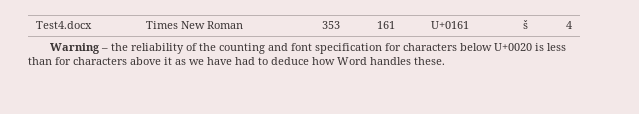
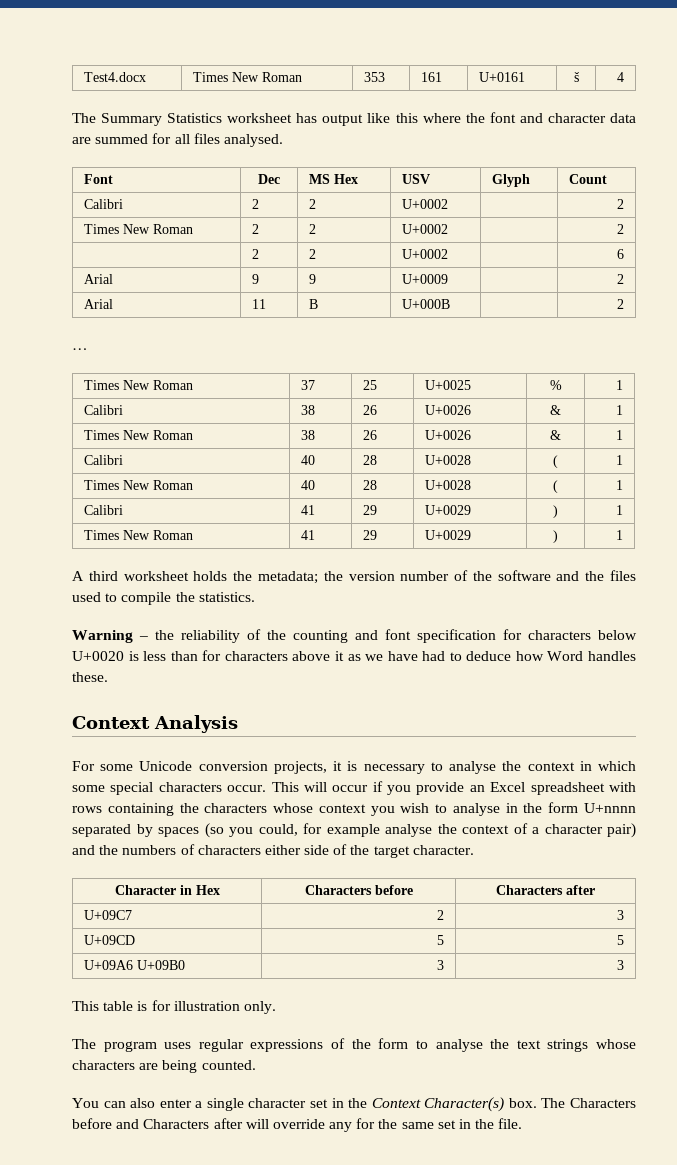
(572, 25) none -> [72,112,637,126] [72,133,283,147] [83,174,113,184] [258,174,280,184] [308,174,358,184] [401,174,430,184] [491,174,530,187] [568,174,607,184] [83,199,123,209] [251,199,259,209] [308,199,316,209] [401,199,448,209] [617,199,625,209] [83,224,193,234] [251,224,259,234] [308,224,316,234] [401,224,448,234] [617,224,625,234] [251,249,259,259] [308,249,316,259] [401,249,448,259] [617,249,625,259] [83,274,113,284] [251,274,259,284] [308,274,316,284] [401,274,448,284] [617,274,625,284] [83,299,113,309] [251,299,266,309] [308,299,318,309] [401,299,450,309] [617,299,625,309] [72,348,88,350] [83,380,193,390] [300,380,315,390] [362,380,377,390] [424,380,471,390] [549,380,562,390] [616,380,624,390] [83,405,123,415] [300,405,315,415] [362,405,377,415] [424,405,471,415] [550,405,561,415] [616,405,624,415] [83,430,193,440] [300,430,315,440] [362,430,377,440] [424,430,471,440] [550,430,561,440] [616,430,624,440] [83,455,123,465] [300,455,315,465] [362,455,377,465] [424,455,471,465] [553,455,558,468] [616,455,624,465] [83,480,193,490] [300,480,315,490] [362,480,377,490] [424,480,471,490] [553,480,558,493] [616,480,624,490] [83,505,123,515] [300,505,315,515] [362,505,377,515] [424,505,471,515] [553,505,558,518] [616,505,624,515] [83,530,193,540] [300,530,315,540] [362,530,377,540] [424,530,471,540] [553,530,558,543] [616,530,624,540] [72,570,636,584] [72,592,255,605] // The Summary Statistics worksheet has output like this where the font and character data are summed for all files analysed. // Font | Dec | MS Hex | USV | Glyph | Count // Calibri | 2 | 2 | U+0002 | | 2 // Times New Roman | 2 | 2 | U+0002 | | 2 // | 2 | 2 | U+0002 | | 6 // Arial | 9 | 9 | U+0009 | | 2 // Arial | 11 | B | U+000B | | 2 // … // Times New Roman | 37 | 25 | U+0025 | % | 1 // Calibri | 38 | 26 | U+0026 | & | 1 // Times New Roman | 38 | 26 | U+0026 | & | 1 // Calibri | 40 | 28 | U+0028 | ( | 1 // Times New Roman | 40 | 28 | U+0028 | ( | 1 // Calibri | 41 | 29 | U+0029 | ) | 1 // Times New Roman | 41 | 29 | U+0029 | ) | 1 // A third worksheet holds the metadata; the version number of the software and the files used to compile the statistics.
(445, 61) none -> [72,715,238,733] [72,761,636,774] [72,781,636,795] [72,802,636,816] [72,823,636,838] [72,844,474,858] [114,885,220,895] [304,885,413,895] [496,885,595,895] [83,910,132,920] [437,910,445,920] [617,910,625,920] [83,935,135,945] [437,935,445,945] [617,935,625,945] [83,960,185,970] [437,960,445,970] [617,960,625,970] [72,1000,276,1014] [72,1038,637,1052] [72,1060,256,1073] [72,1097,636,1112] [72,1118,523,1132] // Context Analysis // For some Unicode conversion projects, it is necessary to analyse the context in which some special characters occur. This will occur if you provide an Excel spreadsheet with rows containing the characters whose context you wish to analyse in the form U+nnnn separated by spaces (so you could, for example analyse the context of a character pair) and the numbers of characters either side of the target character. // Character in Hex | Characters before | Characters after // U+09C7 | 2 | 3 // U+09CD | 5 | 5 // U+09A6 U+09B0 | 3 | 3 // This table is for illustration only. // The program uses regular expressions of the form to analyse the text strings whose characters are being counted. // You can also enter a single character set in the Context Character(s) box. The Characters before and Characters after will override any for the same set in the file.

